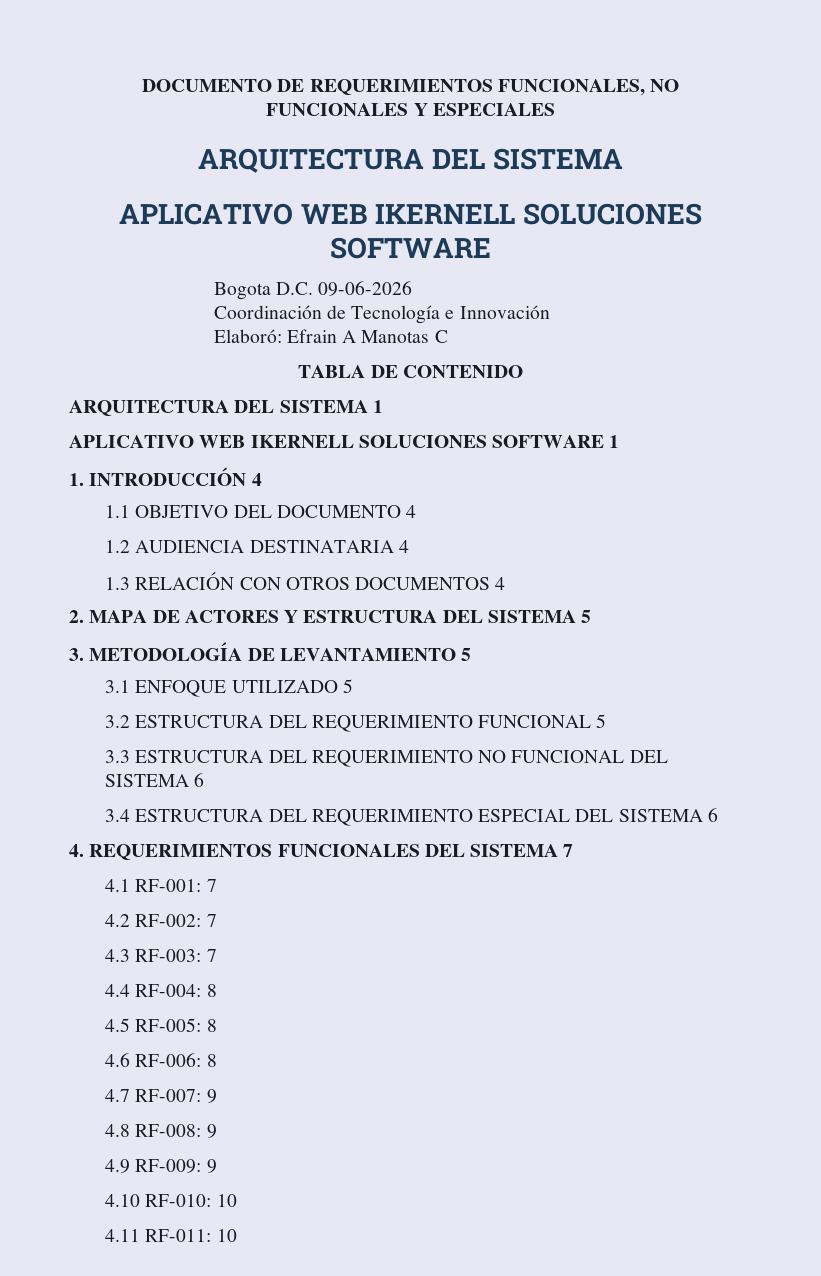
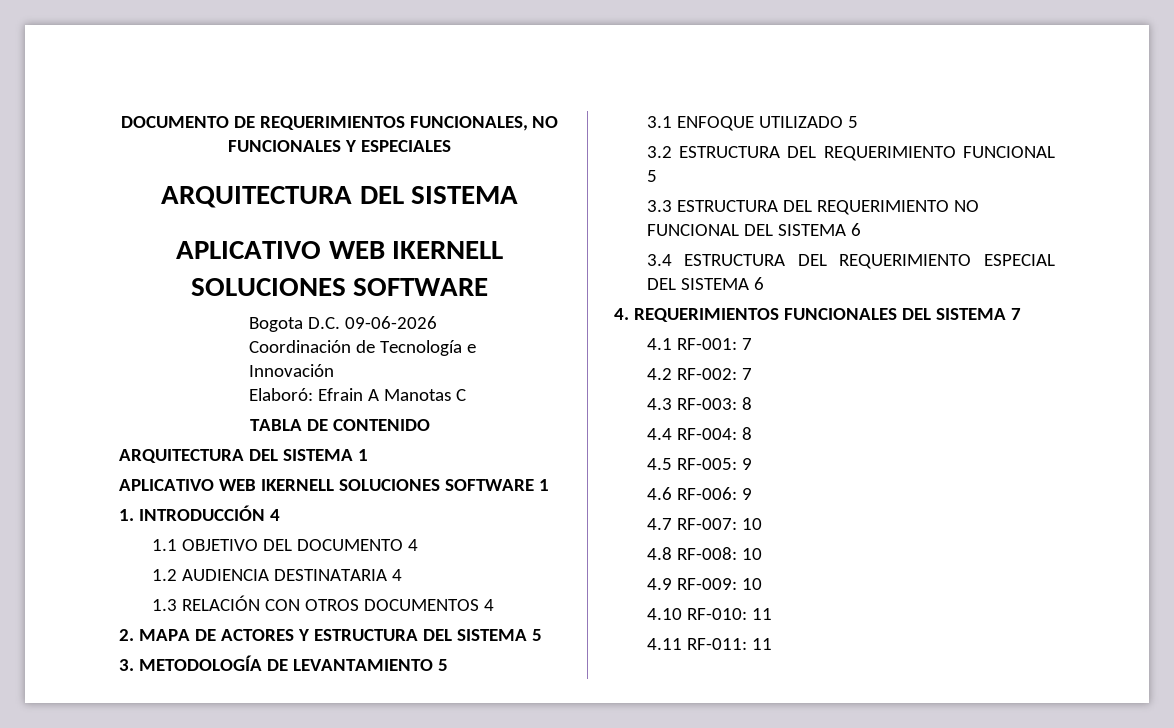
[206,949,217,962] 7 -> [741,397,752,410] 8
[206,1019,217,1032] 8 -> [741,458,752,470] 9
[206,1054,217,1067] 8 -> [741,488,752,500] 9
[206,1089,217,1103] 9 -> [741,518,762,530] 10
[206,1124,217,1138] 9 -> [741,548,762,560] 10
[206,1159,217,1173] 9 -> [741,578,762,590] 10
[216,1194,237,1207] 10 -> [751,608,772,620] 11
[216,1229,237,1242] 10 -> [751,638,772,650] 11

